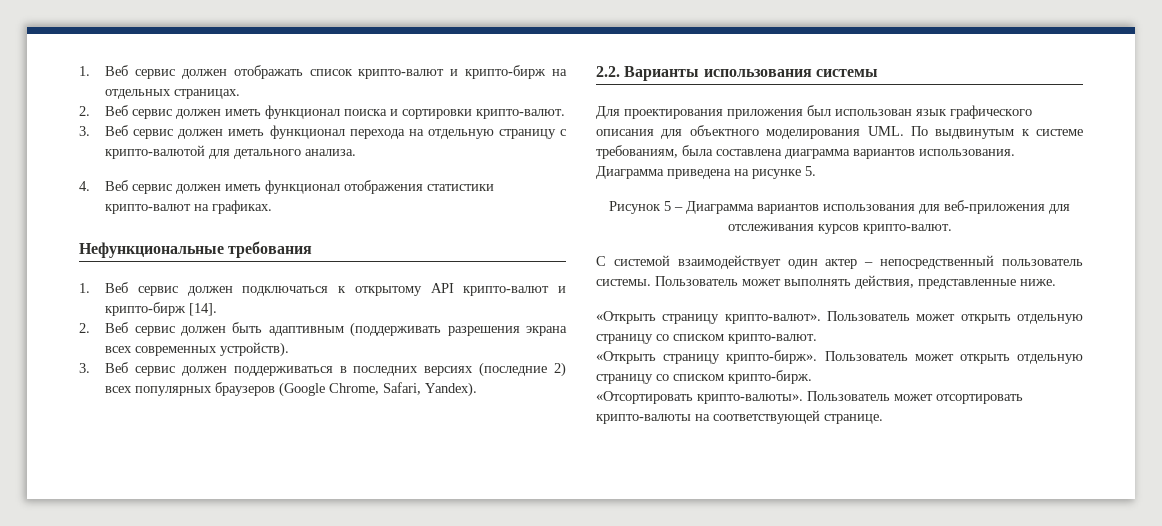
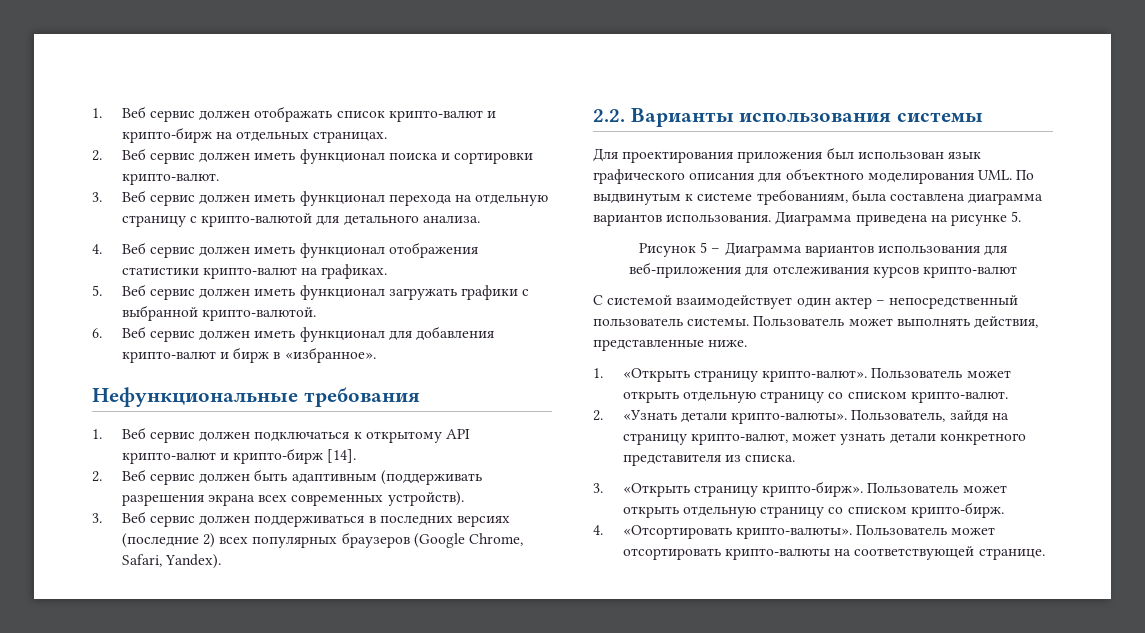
(273, 207) none -> [92,284,530,300] [121,305,317,321] [92,326,494,342] [121,347,376,363] // 5. Веб сервис должен иметь функционал загружать графики с выбранной крипто-валютой. // 6. Веб сервис должен иметь функционал для добавления крипто-валют и бирж в «избранное».
[862,224,952,234] крипто-валют. -> [922,266,1017,278] крипто-валют
(1056, 282) none -> [593,368,603,378] 1.
(817, 339) none -> [593,410,1009,424] [622,433,1026,445] [622,454,796,466] [593,483,603,493] 2. «Узнать детали крипто-валюты». Пользователь, зайдя на страницу крипто-валют, может узнать детали конкретного представителя из списка. // 3.
(812, 377) none -> [593,525,603,535] 4.

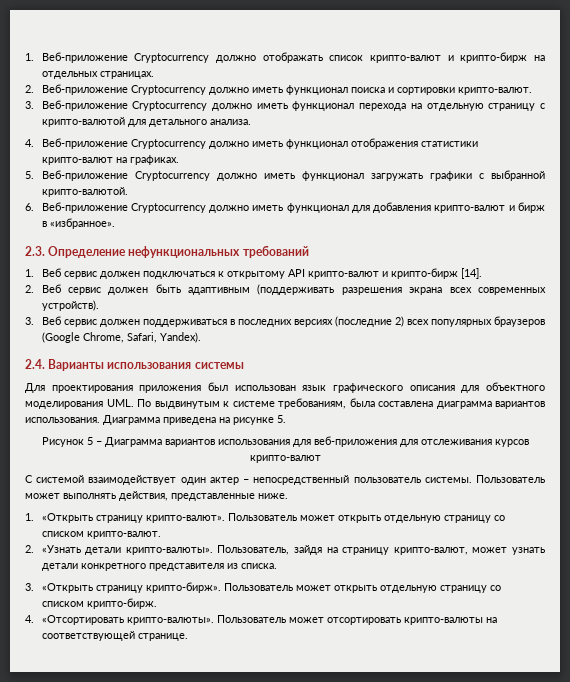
[92,106,251,122] 1. Веб сервис должен -> [25,52,256,63] 1. Веб-приложение Cryptocurrency должно
[121,148,251,164] Веб сервис должен -> [41,84,249,95] Веб-приложение Cryptocurrency должно
[121,190,251,206] Веб сервис должен -> [41,100,253,111] Веб-приложение Cryptocurrency должно
[121,242,251,258] Веб сервис должен -> [41,138,249,149] Веб-приложение Cryptocurrency должно
[121,284,251,300] Веб сервис должен -> [41,170,257,181] Веб-приложение Cryptocurrency должно
[121,326,251,342] Веб сервис должен -> [41,202,250,213] Веб-приложение Cryptocurrency должно
[92,387,420,407] Нефункциональные требования -> [25,245,309,258] 2.3. Определение нефункциональных требований
[593,109,625,122] 2.2. -> [25,359,45,369] 2.4.

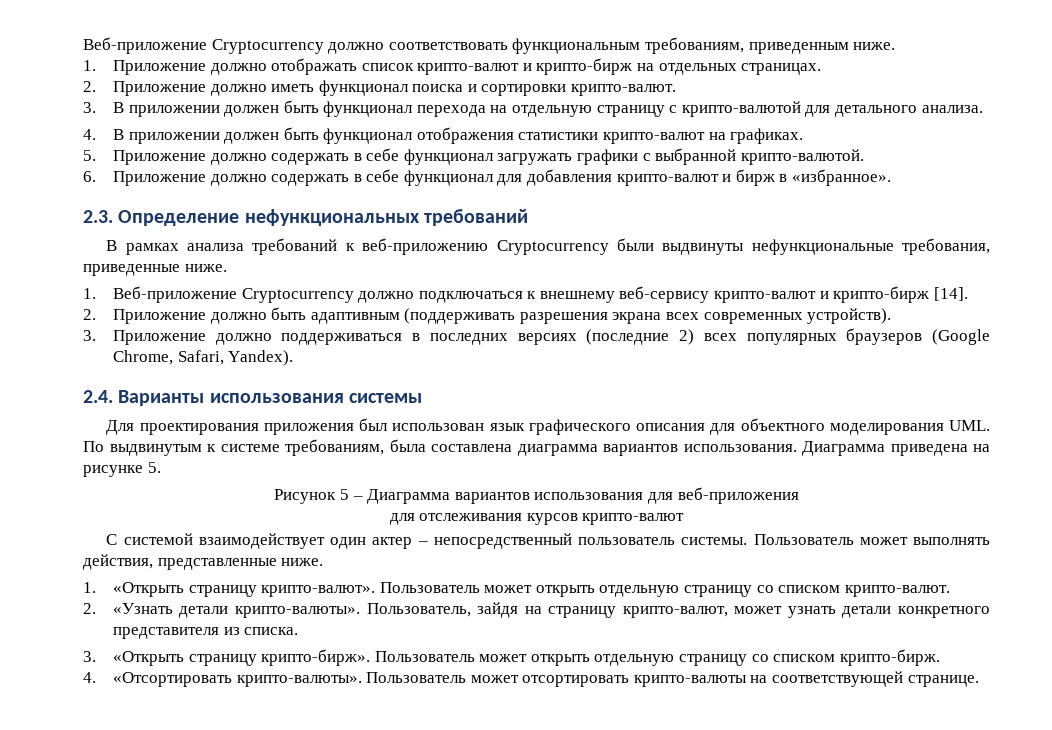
[25,52,256,63] 1. Веб-приложение Cryptocurrency должно -> [83,37,896,54] [83,60,267,75] Веб-приложение Cryptocurrency должно соответствовать функциональным требованиям, приведенным ниже. // 1. Приложение должно
[41,84,206,95] Веб-приложение Cryptocurrency -> [112,81,206,96] Приложение
[41,100,288,111] Веб-приложение Cryptocurrency должно иметь -> [112,100,319,117] В приложении должен быть
[41,138,283,149] Веб-приложение Cryptocurrency должно иметь -> [112,127,319,144] В приложении должен быть
[41,170,295,181] Веб-приложение Cryptocurrency должно иметь -> [112,148,400,165] Приложение должно содержать в себе
[41,202,284,213] Веб-приложение Cryptocurrency должно иметь -> [112,169,400,186] Приложение должно содержать в себе
[25,268,305,279] 1. Веб сервис должен подключаться к открытому API -> [106,238,991,255] [83,264,227,276] [83,286,710,303] В рамках анализа требований к веб-приложению Cryptocurrency были выдвинуты нефункциональные требования, приведенные ниже. // 1. Веб-приложение Cryptocurrency должно подключаться к внешнему веб-сервису
[41,284,149,295] Веб сервис должен -> [112,309,267,324] Приложение должно
[41,316,140,327] Веб сервис должен -> [112,330,272,345] Приложение должно
(397, 441) none -> (799, 495) //

